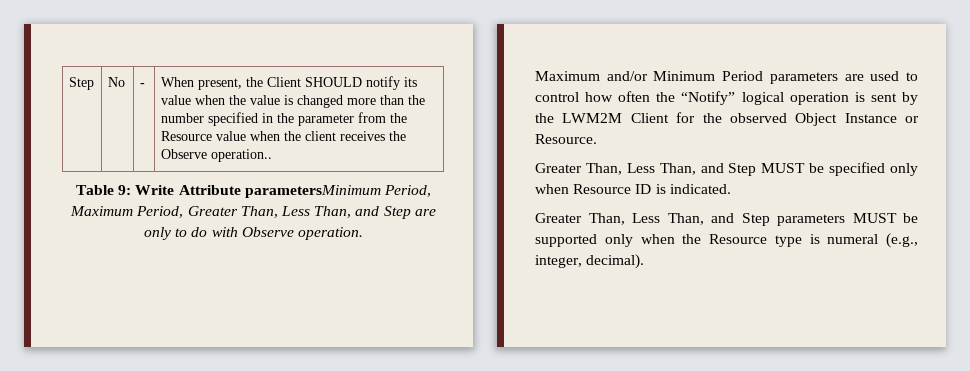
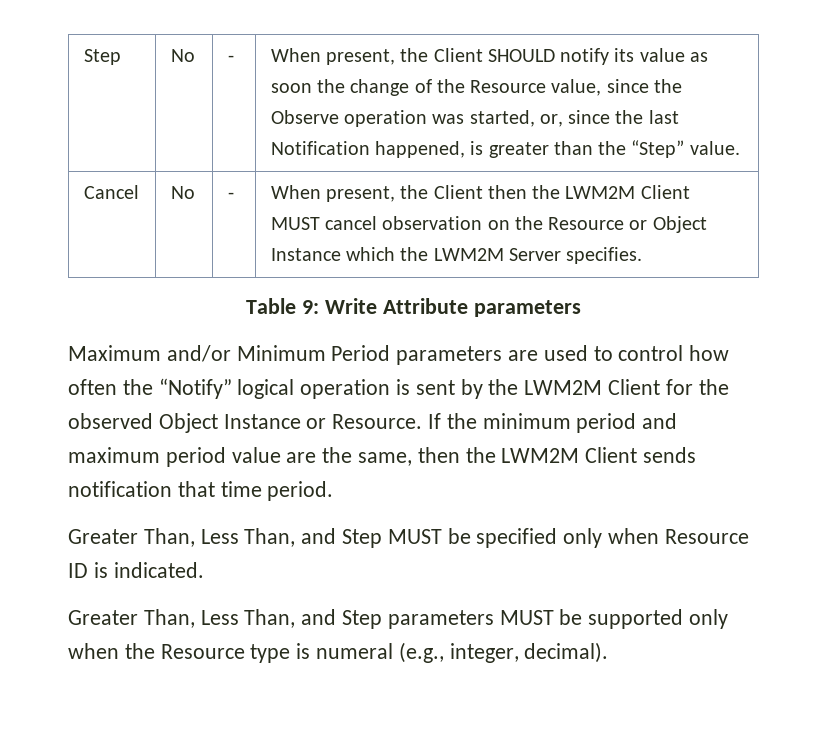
[194,95,425,108] [160,112,407,126] [160,131,406,141] [160,149,272,162] [76,185,431,198] [70,206,436,219] [144,227,363,240] when the value is changed more than the number specified in the parameter from the Resource value when the client receives the Observe operation.. // Table 9: Write Attribute parametersMinimum Period, Maximum Period, Greater Than, Less Than, and Step are only to do with Observe operation. -> [690,52,709,62] [270,79,683,96] [270,110,679,127] [270,140,740,158] [83,185,139,199] [170,186,195,199] [227,192,234,199] [270,185,690,202] [270,216,707,233] [270,247,643,264] [246,298,581,317] as soon the change of the Resource value, since the Observe operation was started, or, since the last Notification happened, is greater than the “Step” value. // Cancel | No | - | When present, the Client then the LWM2M Client MUST cancel observation on the Resource or Object Instance which the LWM2M Server specifies. // Table 9: Write Attribute parameters
(597, 139) none -> [428,413,678,433] [68,447,697,467] [68,481,334,501] If the minimum period and maximum period value are the same, then the LWM2M Client sends notification that time period.

